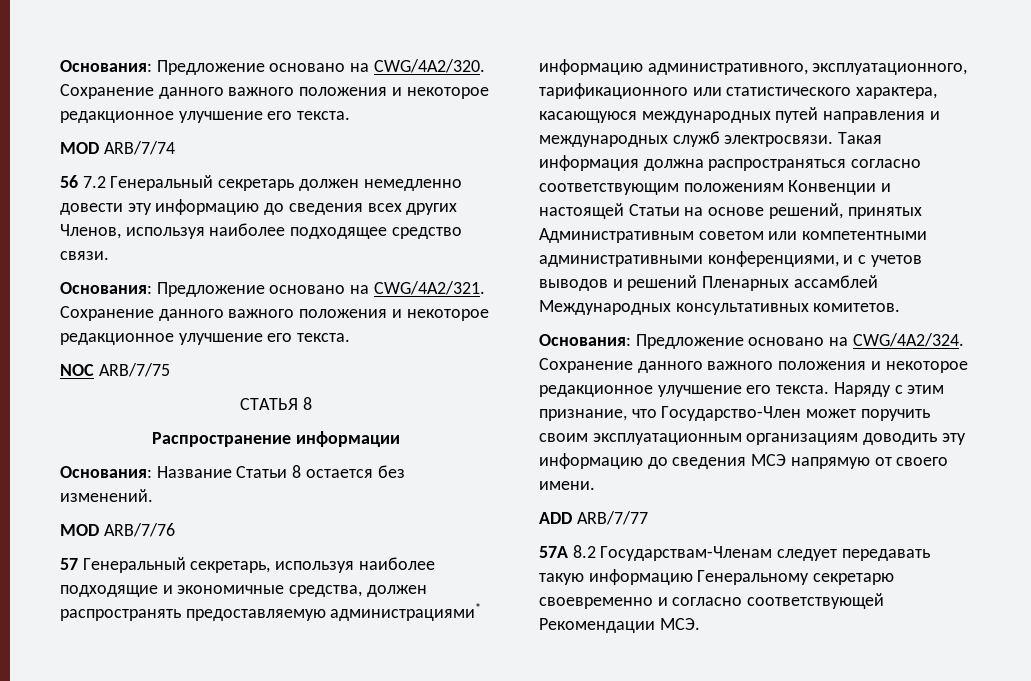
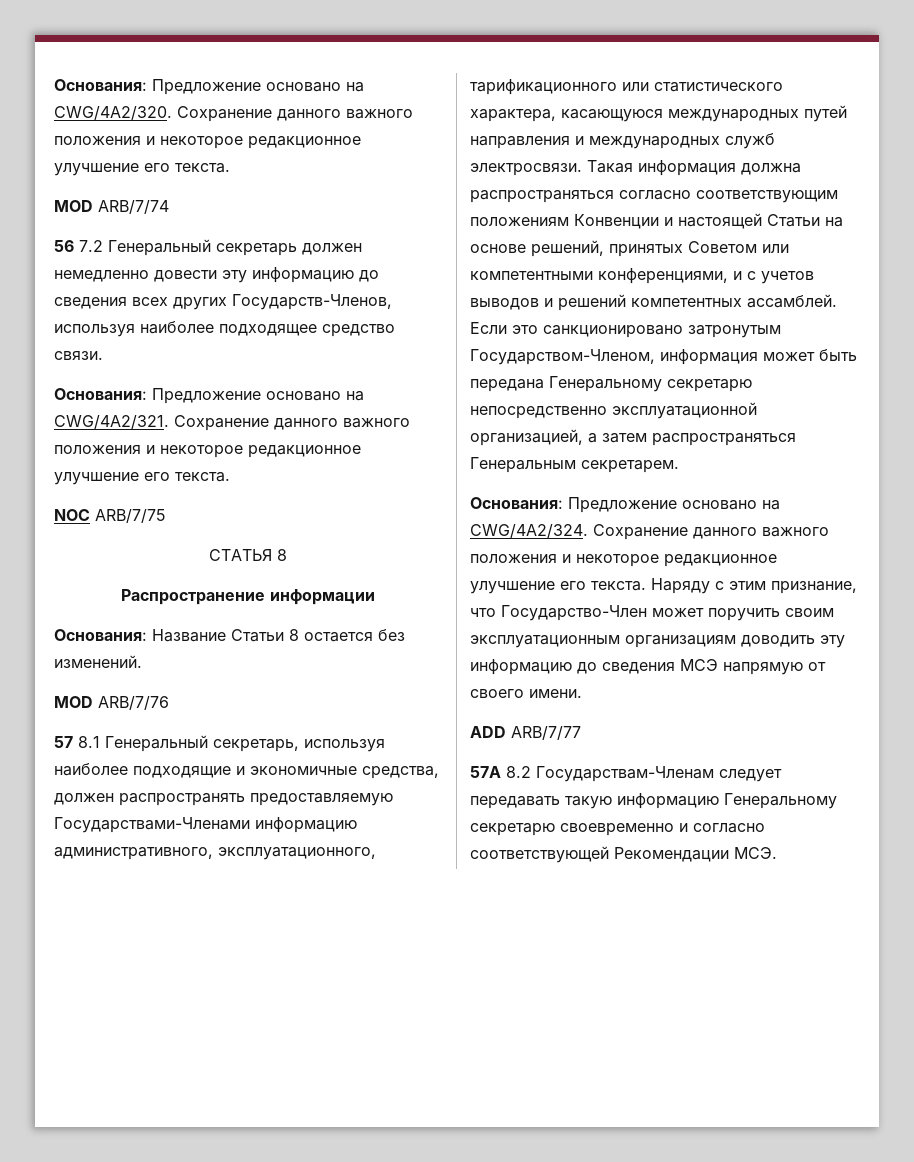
[60,224,121,239] Членов, -> [232,294,392,310] Государств-Членов,
(78, 564) none -> [78,736,100,748] 8.1
[330,603,482,621] администрациями* -> [54,817,250,833] Государствами-Членами
[539,228,764,243] Административным советом -> [688,241,757,253] Советом
[539,255,703,267] административными -> (593, 275) none
[702,275,878,291] [539,300,901,315] Пленарных ассамблей Международных консультативных комитетов. -> [631,294,837,308] [470,322,781,338] [470,349,857,365] [470,376,752,392] [470,402,757,419] [470,429,796,446] [470,457,679,473] компетентных ассамблей. Если это санкционировано затронутым Государством-Членом, информация может быть передана Генеральному секретарю непосредственно эксплуатационной организацией, а затем распространяться Генеральным секретарем.

